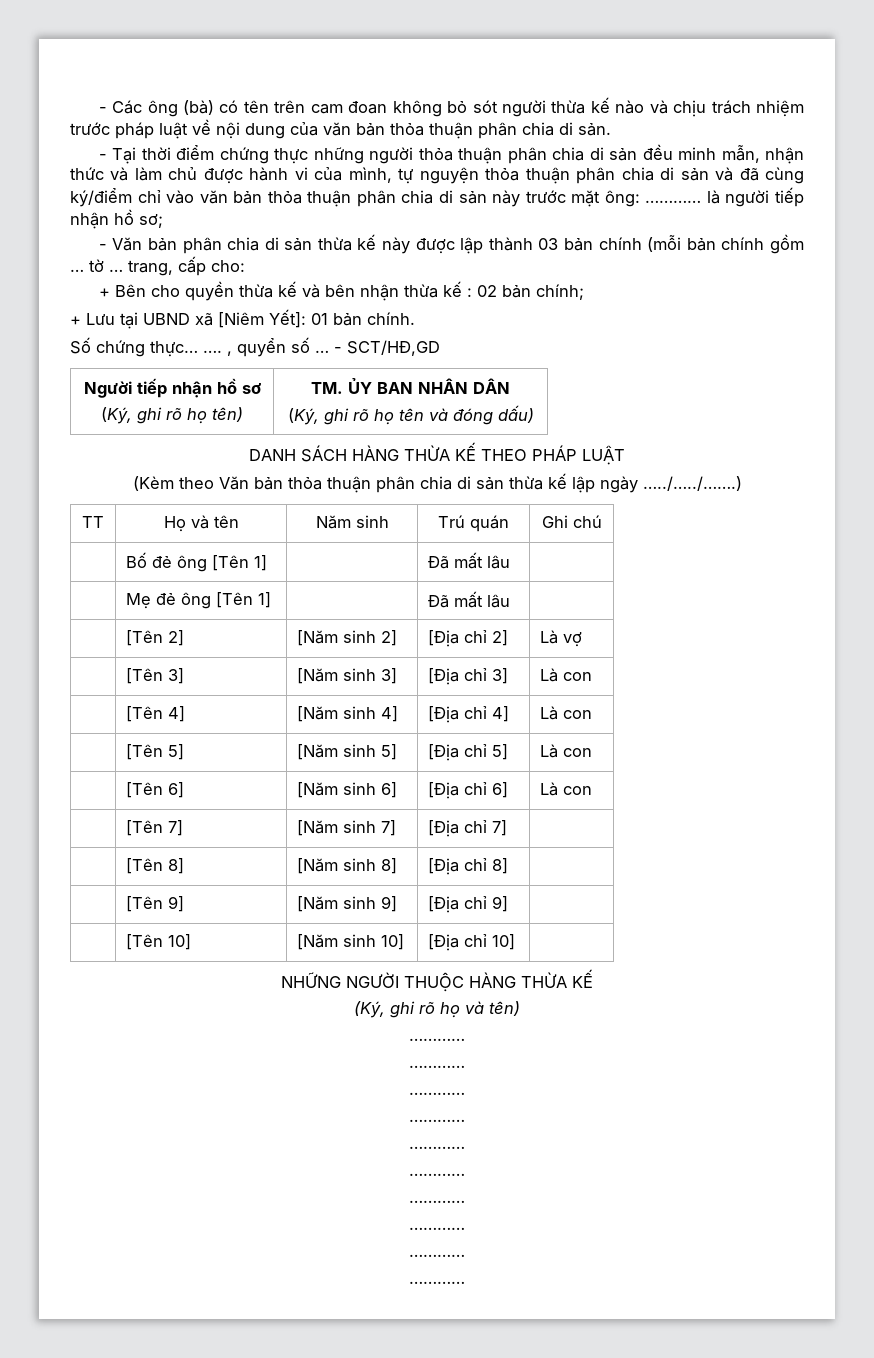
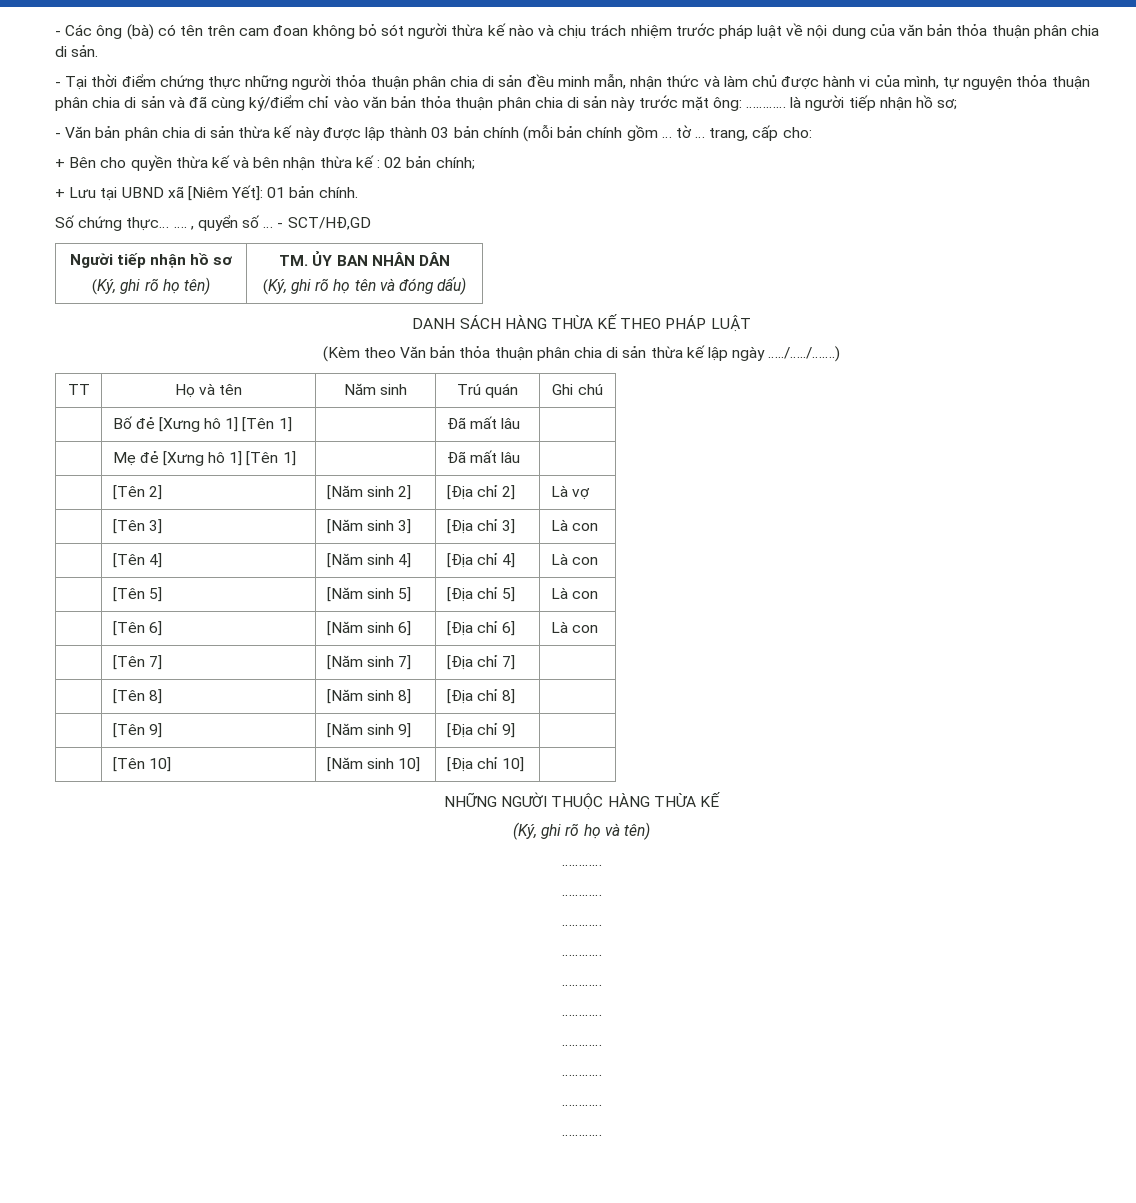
[177,555,208,572] ông -> [158,417,239,432] [Xưng hô 1]
[181,592,212,609] ông -> [162,451,243,466] [Xưng hô 1]

